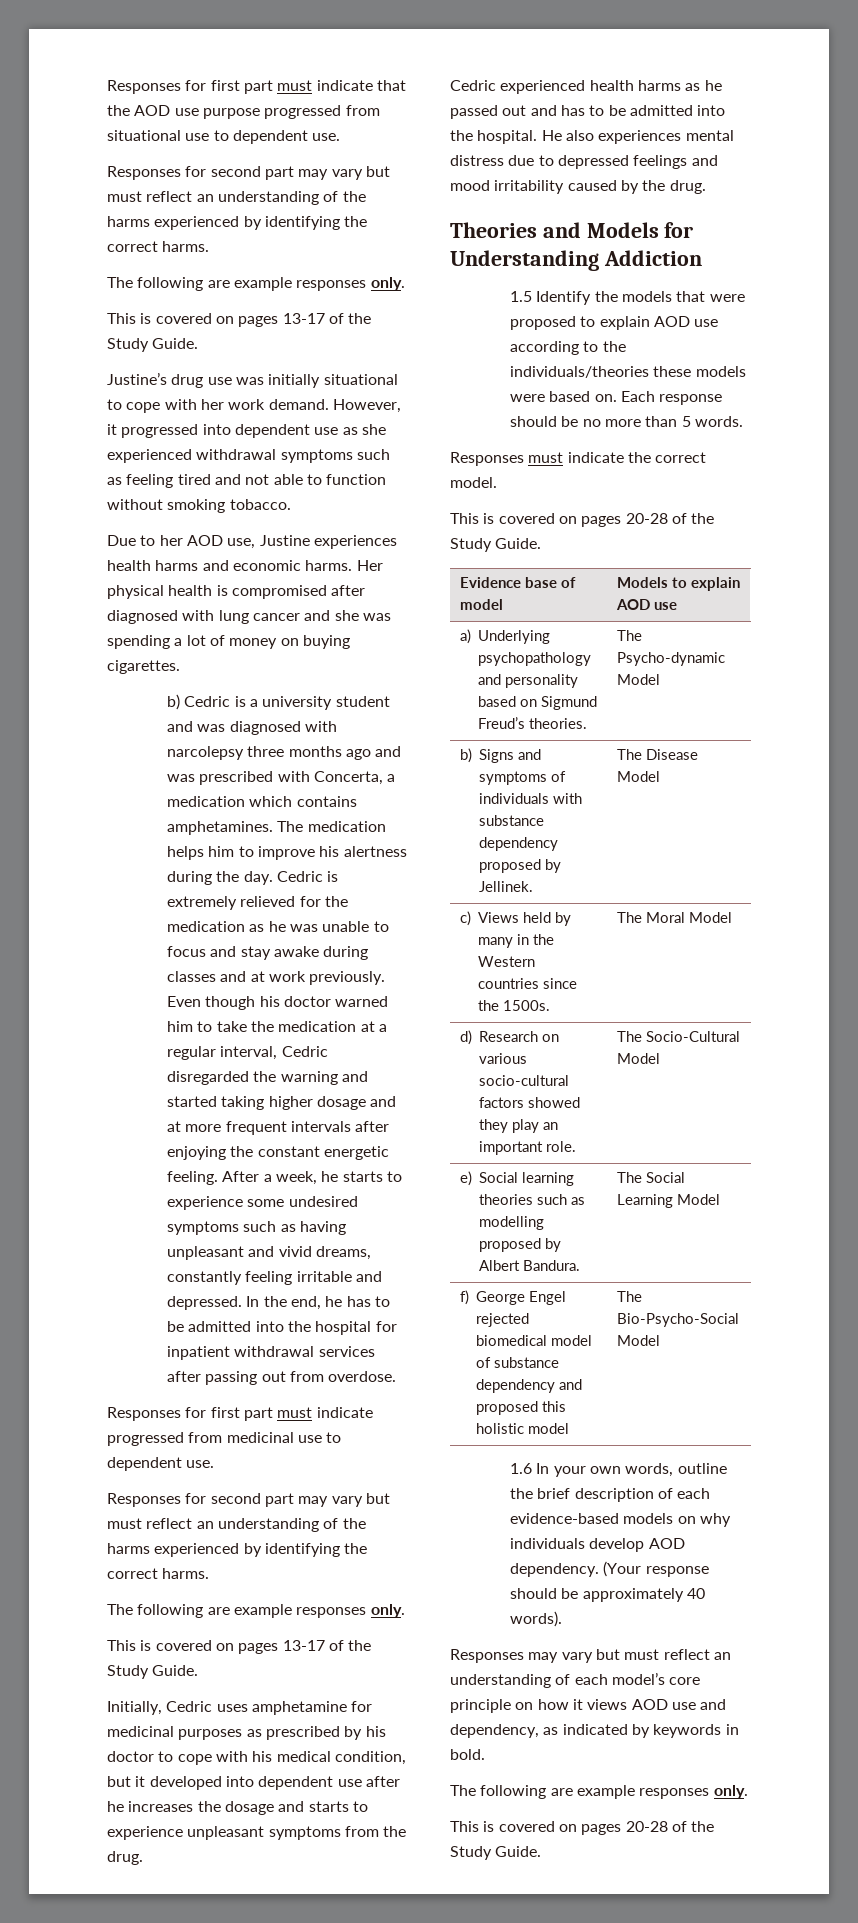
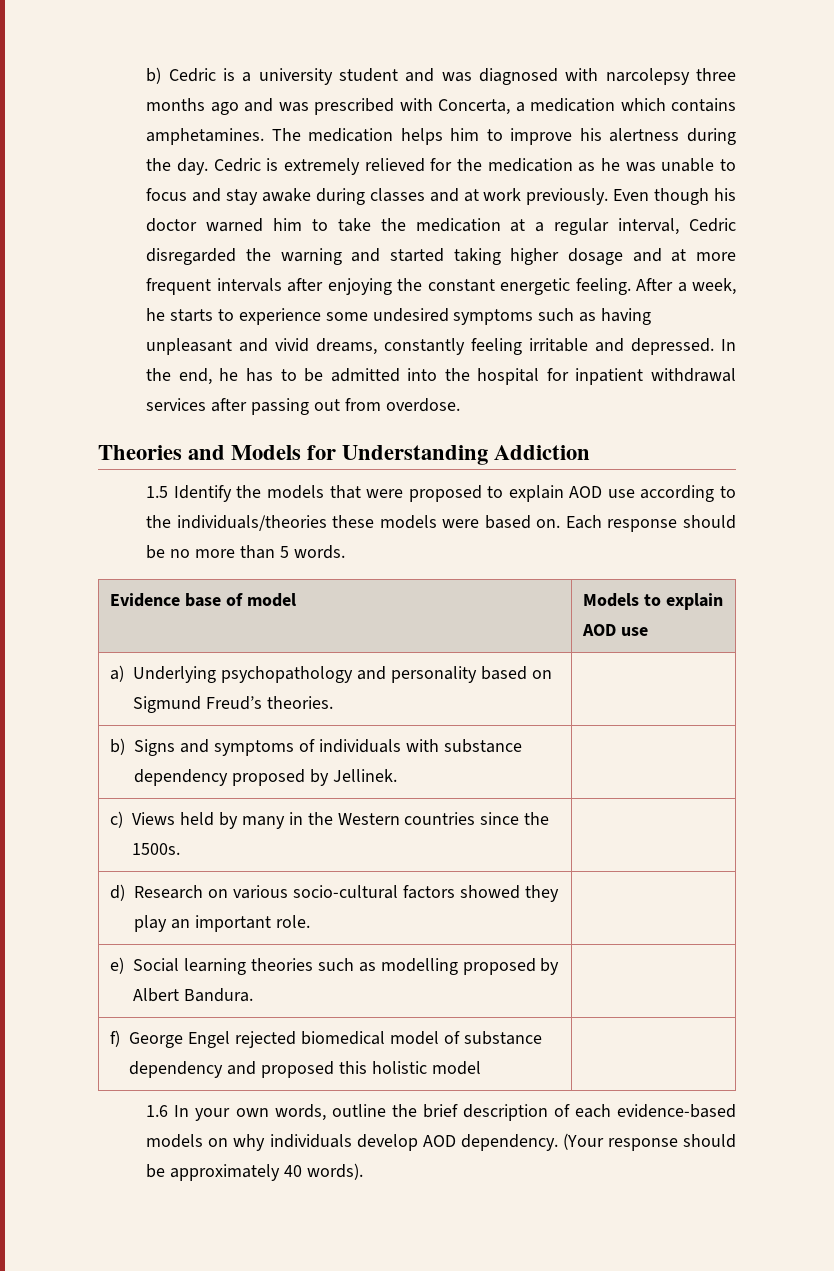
[107,80,406,94] [107,105,380,119] [107,130,341,144] [107,166,390,180] [107,191,366,205] [107,216,368,230] [107,241,210,252] [107,277,405,291] [107,313,372,327] [107,338,199,352] [107,372,398,388] [107,399,401,413] [107,424,386,438] [107,449,390,463] [107,474,387,488] [107,499,291,513] [107,535,397,549] [107,560,383,571] [107,585,366,599] [107,610,391,624] [107,635,350,649] [107,660,180,674] Responses for first part must indicate that the AOD use purpose progressed from situational use to dependent use. // Responses for second part may vary but must reflect an understanding of the harms experienced by identifying the correct harms. // The following are example responses only. // This is covered on pages 13-17 of the Study Guide. // Justine’s drug use was initially situational to cope with her work demand. However, it progressed into dependent use as she experienced withdrawal symptoms such as feeling tired and not able to function without smoking tobacco. // Due to her AOD use, Justine experiences health harms and economic harms. Her physical health is compromised after diagnosed with lung cancer and she was spending a lot of money on buying cigarettes. // -> (146, 75) none
[107,1407,373,1421] [107,1432,342,1446] [107,1457,215,1471] [107,1493,390,1507] [107,1518,366,1532] [107,1543,368,1557] [107,1568,210,1579] [107,1604,405,1618] [107,1640,372,1654] [107,1665,199,1679] [107,1701,373,1715] [107,1726,386,1740] [107,1751,406,1765] [107,1776,400,1790] [107,1801,368,1815] [107,1826,407,1840] [107,1851,143,1865] [450,80,722,94] [450,105,726,119] [450,130,734,144] [450,155,718,169] [450,180,706,194] // Responses for first part must indicate progressed from medicinal use to dependent use. // Responses for second part may vary but must reflect an understanding of the harms experienced by identifying the correct harms. // The following are example responses only. // This is covered on pages 13-17 of the Study Guide. // Initially, Cedric uses amphetamine for medicinal purposes as prescribed by his doctor to cope with his medical condition, but it developed into dependent use after he increases the dosage and starts to experience unpleasant symptoms from the drug. // Cedric experienced health harms as he passed out and has to be admitted into the hospital. He also experiences mental distress due to depressed feelings and mood irritability caused by the drug. -> (460, 405) none
[450,452,707,466] [450,477,497,488] [450,513,715,527] [450,538,542,552] // Responses must indicate the correct model. // This is covered on pages 20-28 of the Study Guide. -> (345, 552) none
[616,630,642,641] [616,652,725,666] [616,674,660,685] The Psycho-dynamic Model -> (334, 702) none
[616,749,698,760] [616,771,660,782] The Disease Model -> (397, 775) none
[616,912,732,923] The Moral Model -> (181, 849) none
[616,1031,740,1042] [616,1053,660,1064] The Socio-Cultural Model -> (310, 921) none
[616,1172,685,1183] [616,1194,720,1208] The Social Learning Model -> (254, 995) none
[616,1291,642,1302] [616,1313,739,1327] [616,1335,660,1346] The Bio-Psycho-Social Model -> (481, 1068) none
[450,1649,731,1663] [450,1672,701,1688] [450,1699,727,1713] [450,1724,739,1738] [450,1749,485,1760] [450,1785,748,1799] [450,1821,715,1835] [450,1846,542,1860] // Responses may vary but must reflect an understanding of each model’s core principle on how it views AOD use and dependency, as indicated by keywords in bold. // The following are example responses only. // This is covered on pages 20-28 of the Study Guide. -> (363, 1171) none

